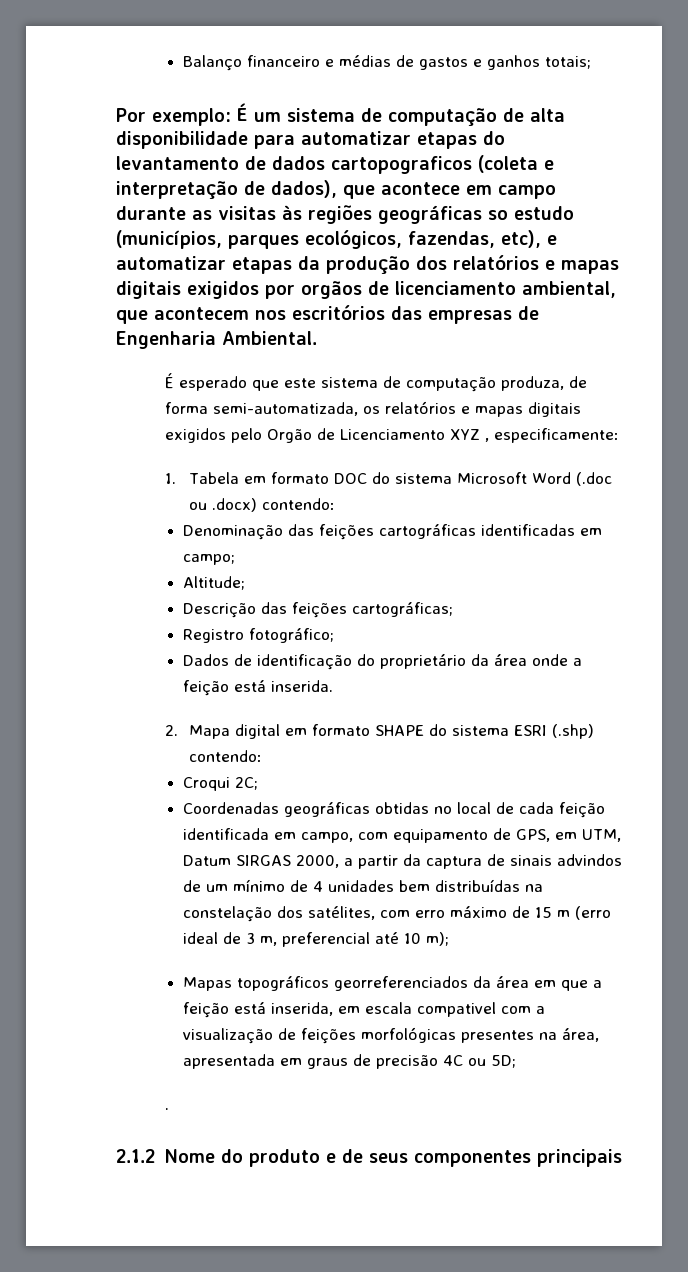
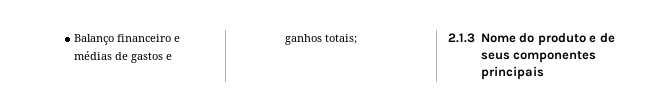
[116,103,565,126] [116,131,505,149] [116,155,554,174] [116,180,556,199] [116,205,574,224] [116,230,557,249] [116,255,619,274] [116,281,616,299] [116,305,539,324] [116,331,317,349] [164,373,587,392] [164,401,581,417] [164,428,619,443] [164,472,613,486] [189,498,336,512] [183,524,603,540] [183,554,236,565] [183,576,246,590] [183,602,454,618] [183,628,335,643] [183,654,583,670] [183,680,334,696] [164,724,595,739] [189,750,263,762] [183,777,259,791] [183,802,606,818] [183,828,622,843] [183,854,623,869] [183,879,544,892] [183,906,612,922] [183,932,450,947] [183,976,603,991] [183,1002,546,1018] [183,1027,600,1044] [183,1054,517,1069] [164,1108,169,1110] [116,1149,155,1163] Por exemplo: É um sistema de computação de alta disponibilidade para automatizar etapas do levantamento de dados cartopograficos (coleta e interpretação de dados), que acontece em campo durante as visitas às regiões geográficas so estudo (municípios, parques ecológicos, fazendas, etc), e automatizar etapas da produção dos relatórios e mapas digitais exigidos por orgãos de licenciamento ambiental, que acontecem nos escritórios das empresas de Engenharia Ambiental. // É esperado que este sistema de computação produza, de forma semi-automatizada, os relatórios e mapas digitais exigidos pelo Orgão de Licenciamento XYZ , especificamente: // 1. Tabela em formato DOC do sistema Microsoft Word (.doc ou .docx) contendo: // Denominação das feições cartográficas identificadas em campo; // Altitude; // Descrição das feições cartográficas; // Registro fotográfico; // Dados de identificação do proprietário da área onde a feição está inserida. // 2. Mapa digital em formato SHAPE do sistema ESRI (.shp) contendo: // Croqui 2C; // Coordenadas geográficas obtidas no local de cada feição identificada em campo, com equipamento de GPS, em UTM, Datum SIRGAS 2000, a partir da captura de sinais advindos de um mínimo de 4 unidades bem distribuídas na constelação dos satélites, com erro máximo de 15 m (erro ideal de 3 m, preferencial até 10 m); // Mapas topográficos georreferenciados da área em que a feição está inserida, em escala compativel com a visualização de feições morfológicas presentes na área, apresentada em graus de precisão 4C ou 5D; // . // 2.1.2 -> [448,33,475,43] 2.1.3

